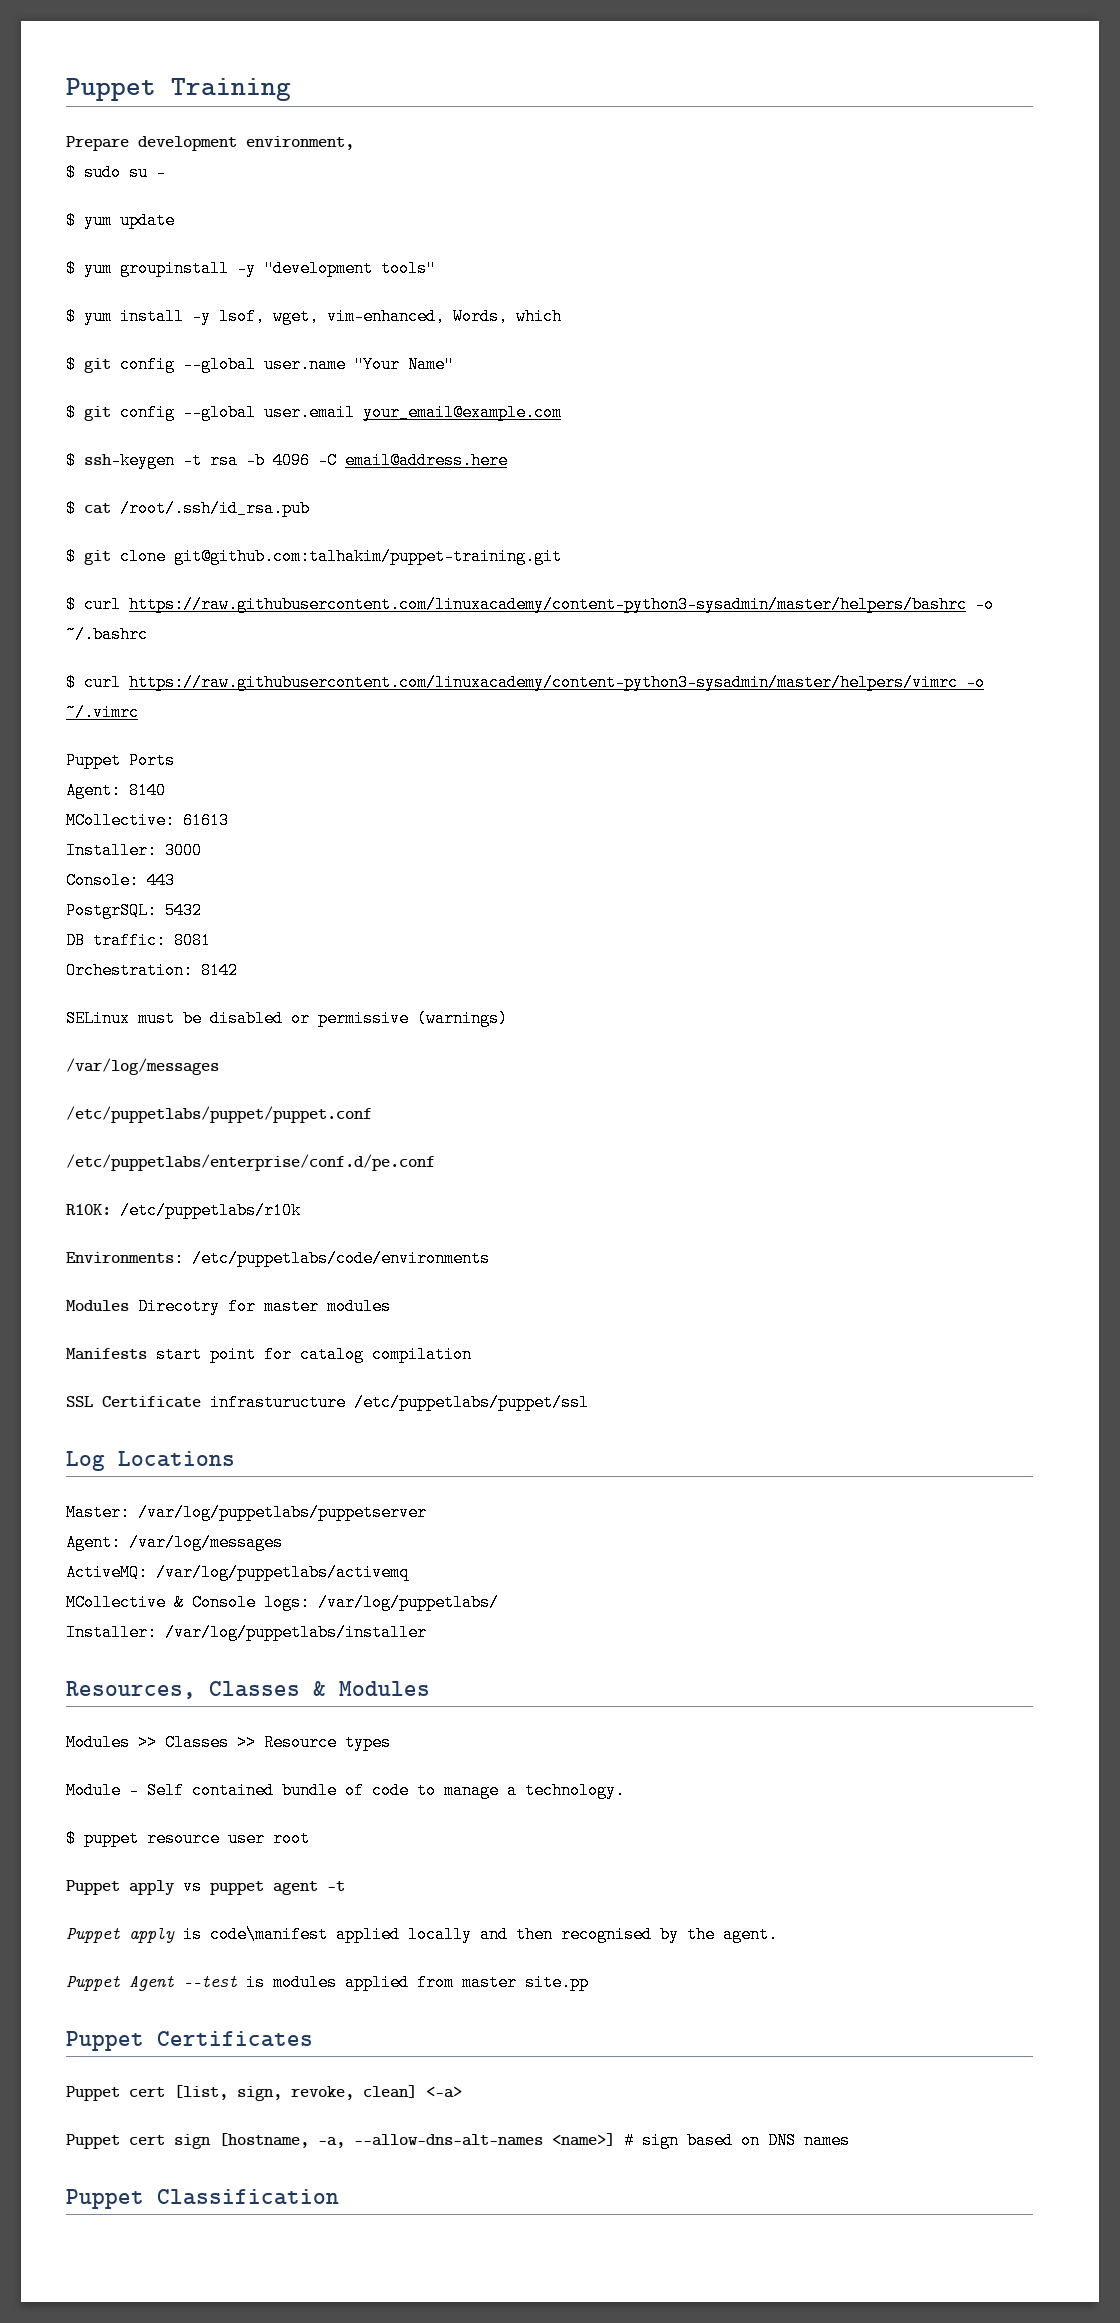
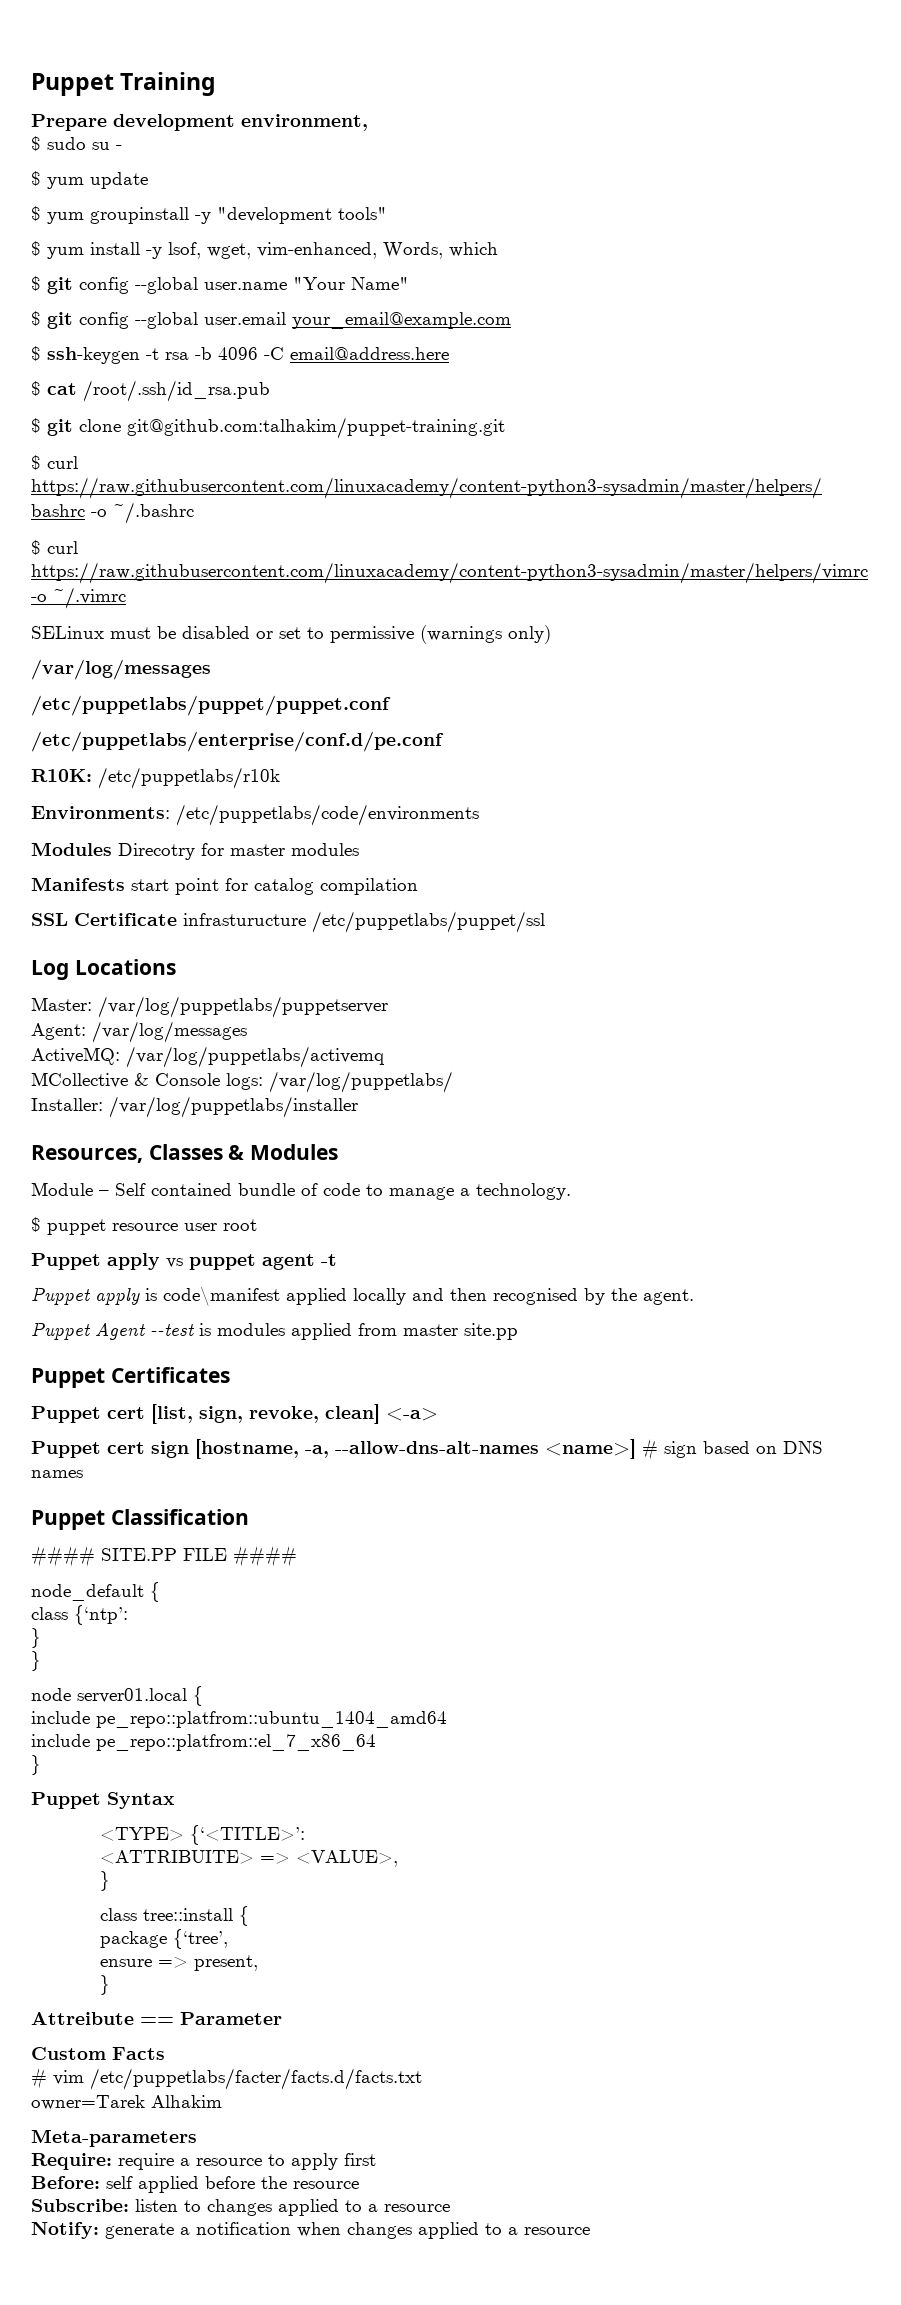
[66,752,175,769] [66,782,166,799] [66,812,229,829] [66,842,202,859] [66,872,175,889] [66,902,202,919] [66,932,211,949] [66,962,238,979] // Puppet Ports // Agent: 8140 // MCollective: 61613 // Installer: 3000 // Console: 443 // PostgrSQL: 5432 // DB traffic: 8081 // Orchestration: 8142 -> (126, 598) none
[318,1010,508,1027] permissive (warnings) -> [279,625,551,644] set to permissive (warnings only)
[66,1734,391,1751] // Modules >> Classes >> Resource types -> (339, 1152) none
(339, 2197) none -> [31,1546,297,1567] [31,1582,160,1602] [31,1605,128,1625] [31,1628,41,1648] [31,1651,41,1671] [31,1686,203,1706] [31,1711,447,1728] [31,1734,376,1751] [31,1755,41,1775] [31,1792,175,1809] [99,1825,305,1845] [99,1850,398,1867] [99,1871,110,1891] [99,1906,249,1926] [99,1929,228,1949] [99,1955,258,1971] [99,1975,110,1995] [31,2012,282,2025] [31,2047,165,2060] [31,2068,422,2090] [31,2095,222,2110] [31,2129,197,2147] [31,2153,376,2170] [31,2176,359,2193] [31,2199,450,2216] [31,2222,590,2239] // #### SITE.PP FILE #### // node_default { // class {‘ntp’: // } // } // node server01.local { // include pe_repo::platfrom::ubuntu_1404_amd64 // include pe_repo::platfrom::el_7_x86_64 // } // Puppet Syntax // <TYPE> {‘<TITLE>’: // <ATTRIBUITE> => <VALUE>, // } // class tree::install { // package {‘tree’, // ensure => present, // } // Attreibute == Parameter // Custom Facts // # vim /etc/puppetlabs/facter/facts.d/facts.txt // owner=Tarek Alhakim // Meta-parameters // Require: require a resource to apply first // Before: self applied before the resource // Subscribe: listen to changes applied to a resource // Notify: generate a notification when changes applied to a resource

